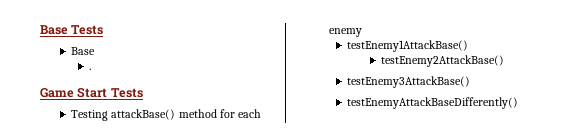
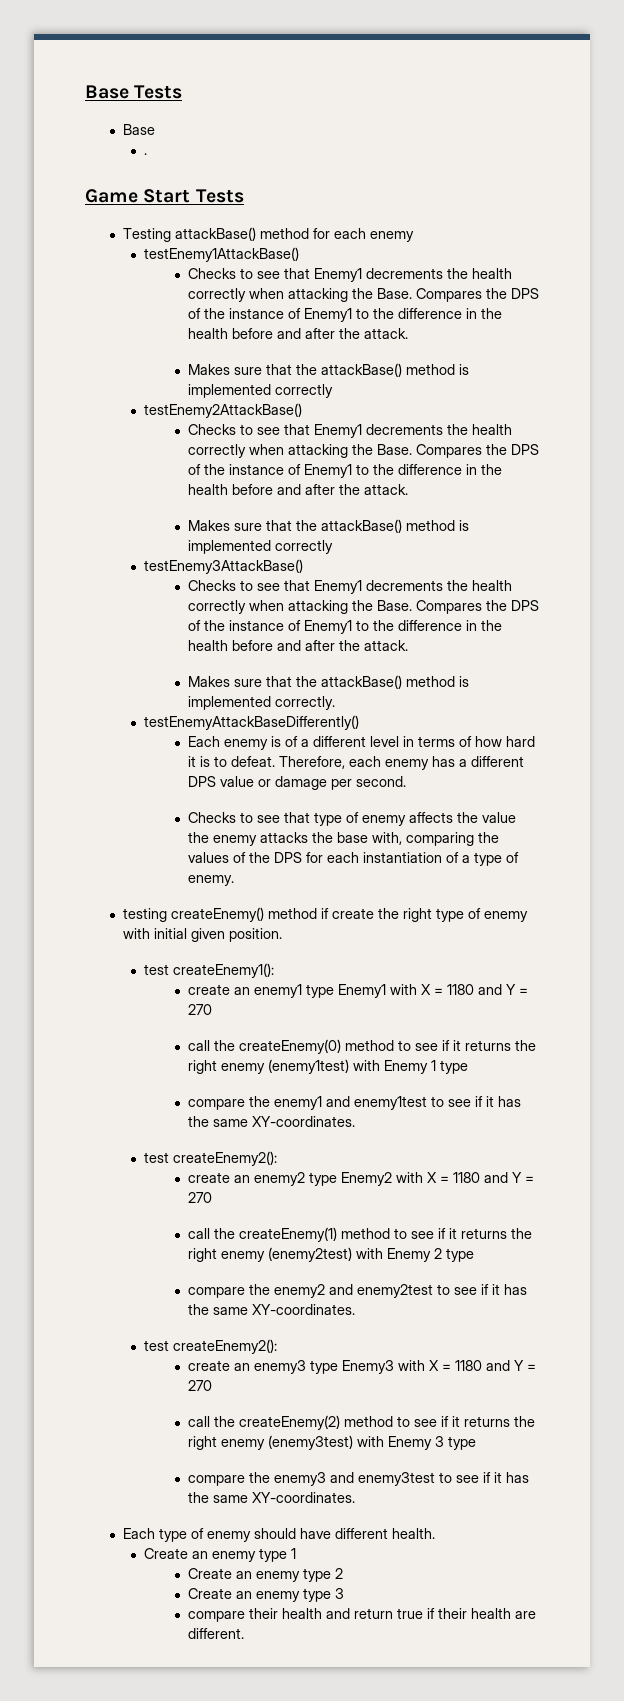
[380,55,504,67] [347,76,471,88] [347,97,519,109] testEnemy2AttackBase() // testEnemy3AttackBase() // testEnemyAttackBaseDifferently() -> [187,268,512,282] [187,288,539,302] [187,308,502,322] [187,328,408,339] [187,363,469,377] [187,384,333,398] [144,403,303,418] [187,424,512,438] [187,444,539,458] [187,464,502,478] [187,484,408,495] [187,519,469,533] [187,540,333,554] [144,559,304,574] [187,580,512,594] [187,600,539,614] [187,620,502,634] [187,640,408,651] [187,675,469,689] [187,696,335,710] [144,715,360,730] [187,736,535,750] [187,756,524,770] [187,776,406,790] [187,812,516,826] [187,832,499,846] [187,852,519,866] [187,875,234,886] [122,907,528,922] [122,928,282,942] [144,963,275,978] [187,984,528,998] [187,1004,212,1015] [187,1039,536,1054] [187,1059,468,1074] [187,1096,521,1110] [187,1116,355,1127] [144,1151,278,1166] [187,1172,534,1186] [187,1192,212,1203] [187,1227,532,1242] [187,1247,474,1262] [187,1284,527,1298] [187,1304,355,1315] [144,1339,278,1354] [187,1360,536,1374] [187,1380,212,1391] [187,1415,535,1430] [187,1435,476,1450] [187,1472,529,1486] [187,1492,355,1503] [122,1528,435,1542] [144,1548,297,1562] [187,1568,343,1582] [187,1588,344,1602] [187,1608,536,1622] [187,1628,244,1639] Checks to see that Enemy1 decrements the health correctly when attacking the Base. Compares the DPS of the instance of Enemy1 to the difference in the health before and after the attack. // Makes sure that the attackBase() method is implemented correctly // testEnemy2AttackBase() // Checks to see that Enemy1 decrements the health correctly when attacking the Base. Compares the DPS of the instance of Enemy1 to the difference in the health before and after the attack. // Makes sure that the attackBase() method is implemented correctly // testEnemy3AttackBase() // Checks to see that Enemy1 decrements the health correctly when attacking the Base. Compares the DPS of the instance of Enemy1 to the difference in the health before and after the attack. // Makes sure that the attackBase() method is implemented correctly. // testEnemyAttackBaseDifferently() // Each enemy is of a different level in terms of how hard it is to defeat. Therefore, each enemy has a different DPS value or damage per second. // Checks to see that type of enemy affects the value the enemy attacks the base with, comparing the values of the DPS for each instantiation of a type of enemy. // testing createEnemy() method if create the right type of enemy with initial given position. // test createEnemy1(): // create an enemy1 type Enemy1 with X = 1180 and Y = 270 // call the createEnemy(0) method to see if it returns the right enemy (enemy1test) with Enemy 1 type // compare the enemy1 and enemy1test to see if it has the same XY-coordinates. // test createEnemy2(): // create an enemy2 type Enemy2 with X = 1180 and Y = 270 // call the createEnemy(1) method to see if it returns the right enemy (enemy2test) with Enemy 2 type // compare the enemy2 and enemy2test to see if it has the same XY-coordinates. // test createEnemy2(): // create an enemy3 type Enemy3 with X = 1180 and Y = 270 // call the createEnemy(2) method to see if it returns the right enemy (enemy3test) with Enemy 3 type // compare the enemy3 and enemy3test to see if it has the same XY-coordinates. // Each type of enemy should have different health. // Create an enemy type 1 // Create an enemy type 2 // Create an enemy type 3 // compare their health and return true if their health are different.

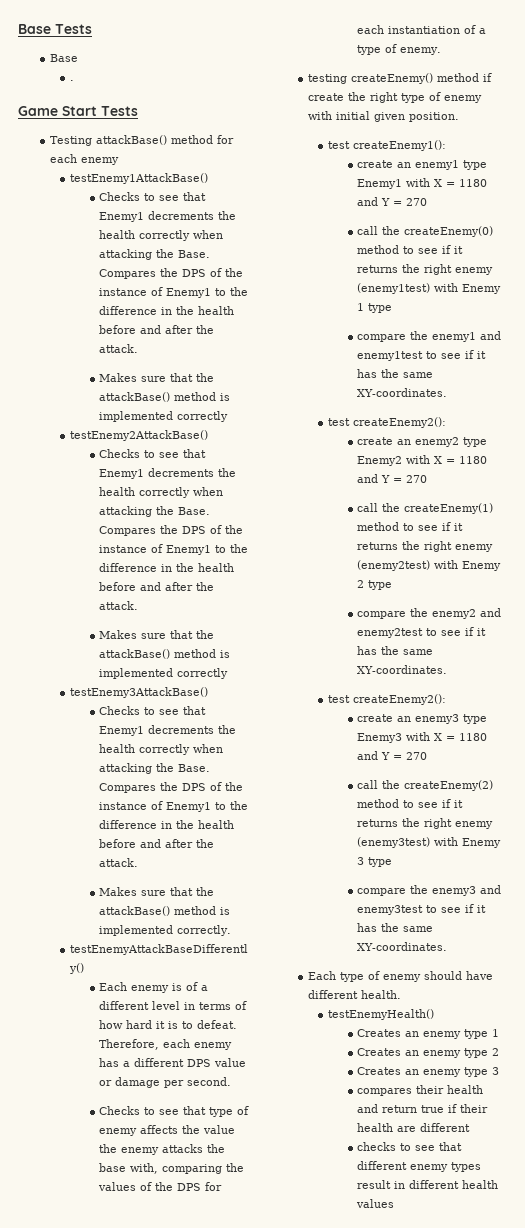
[144,1548,189,1559] Create -> [328,1009,435,1020] [357,1029,402,1037] testEnemyHealth() // Creates
[187,1568,232,1579] Create -> [357,1048,402,1056] Creates
[187,1588,232,1599] Create -> [357,1067,402,1075] Creates
[187,1611,245,1622] compare -> [357,1088,413,1096] compares
[187,1628,244,1639] different. -> [420,1123,471,1132] [357,1142,463,1151] [357,1161,482,1172] [357,1180,499,1189] [356,1199,395,1208] different // checks to see that different enemy types result in different health values

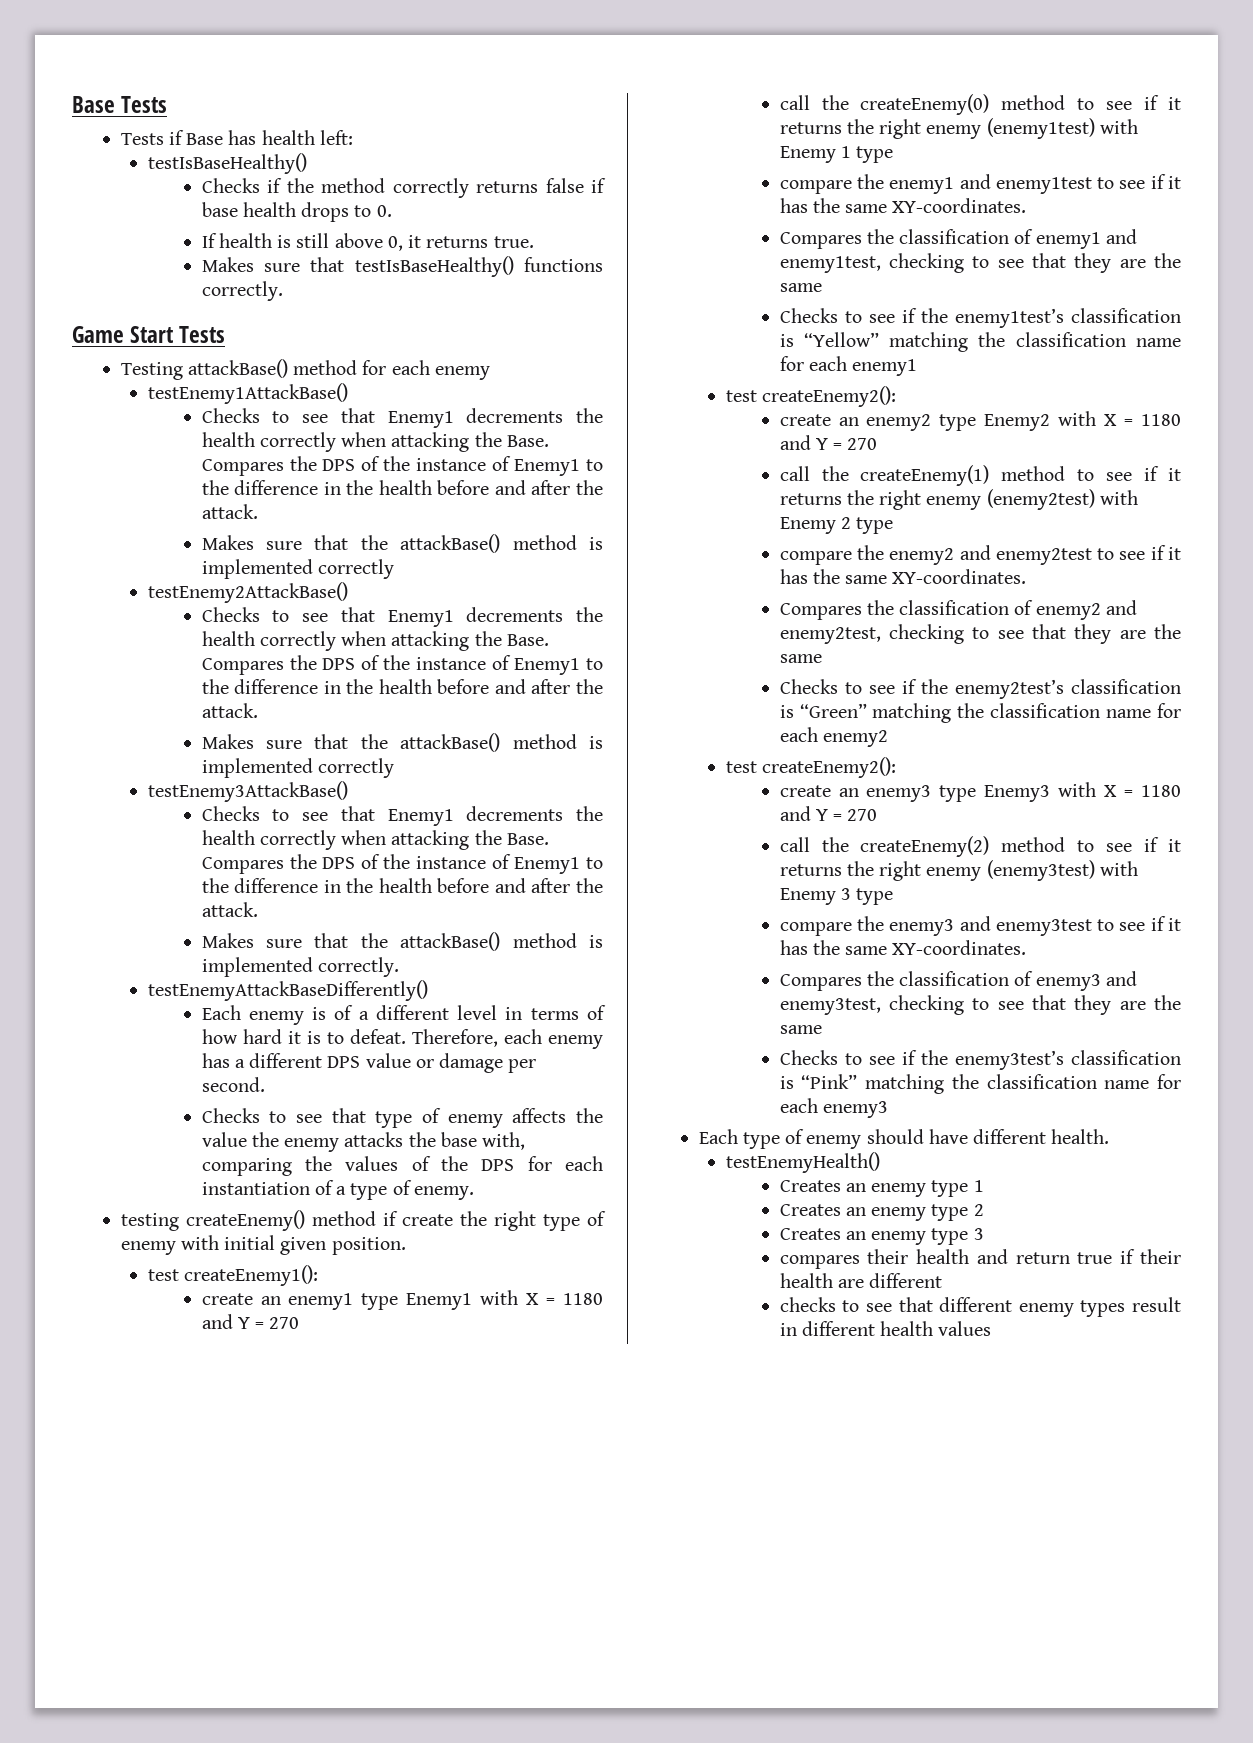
[50,54,79,62] [70,80,75,81] Base // . -> [120,130,353,145] [147,153,307,174] [201,178,606,198] [201,202,392,222] [201,233,534,251] [201,256,603,277] [201,281,283,301] Tests if Base has health left: // testIsBaseHealthy() // Checks if the method correctly returns false if base health drops to 0. // If health is still above 0, it returns true. // Makes sure that testIsBaseHealthy() functions correctly.
(448, 392) none -> [779,229,1137,249] [779,253,1181,273] [779,283,822,292] [779,308,1181,328] [779,332,1181,352] [779,356,918,376] // Compares the classification of enemy1 and enemy1test, checking to see that they are the same // Checks to see if the enemy1test’s classification is “Yellow” matching the classification name for each enemy1
(448, 669) none -> [779,600,1137,620] [779,624,1181,644] [779,654,822,663] [779,679,1181,699] [779,703,1181,723] [779,727,888,747] // Compares the classification of enemy2 and enemy2test, checking to see that they are the same // Checks to see if the enemy2test’s classification is “Green” matching the classification name for each enemy2
(448, 946) none -> [779,971,1137,991] [779,995,1181,1015] [779,1025,822,1034] [779,1050,1181,1070] [779,1074,1181,1094] [779,1098,888,1118] // Compares the classification of enemy3 and enemy3test, checking to see that they are the same // Checks to see if the enemy3test’s classification is “Pink” matching the classification name for each enemy3

